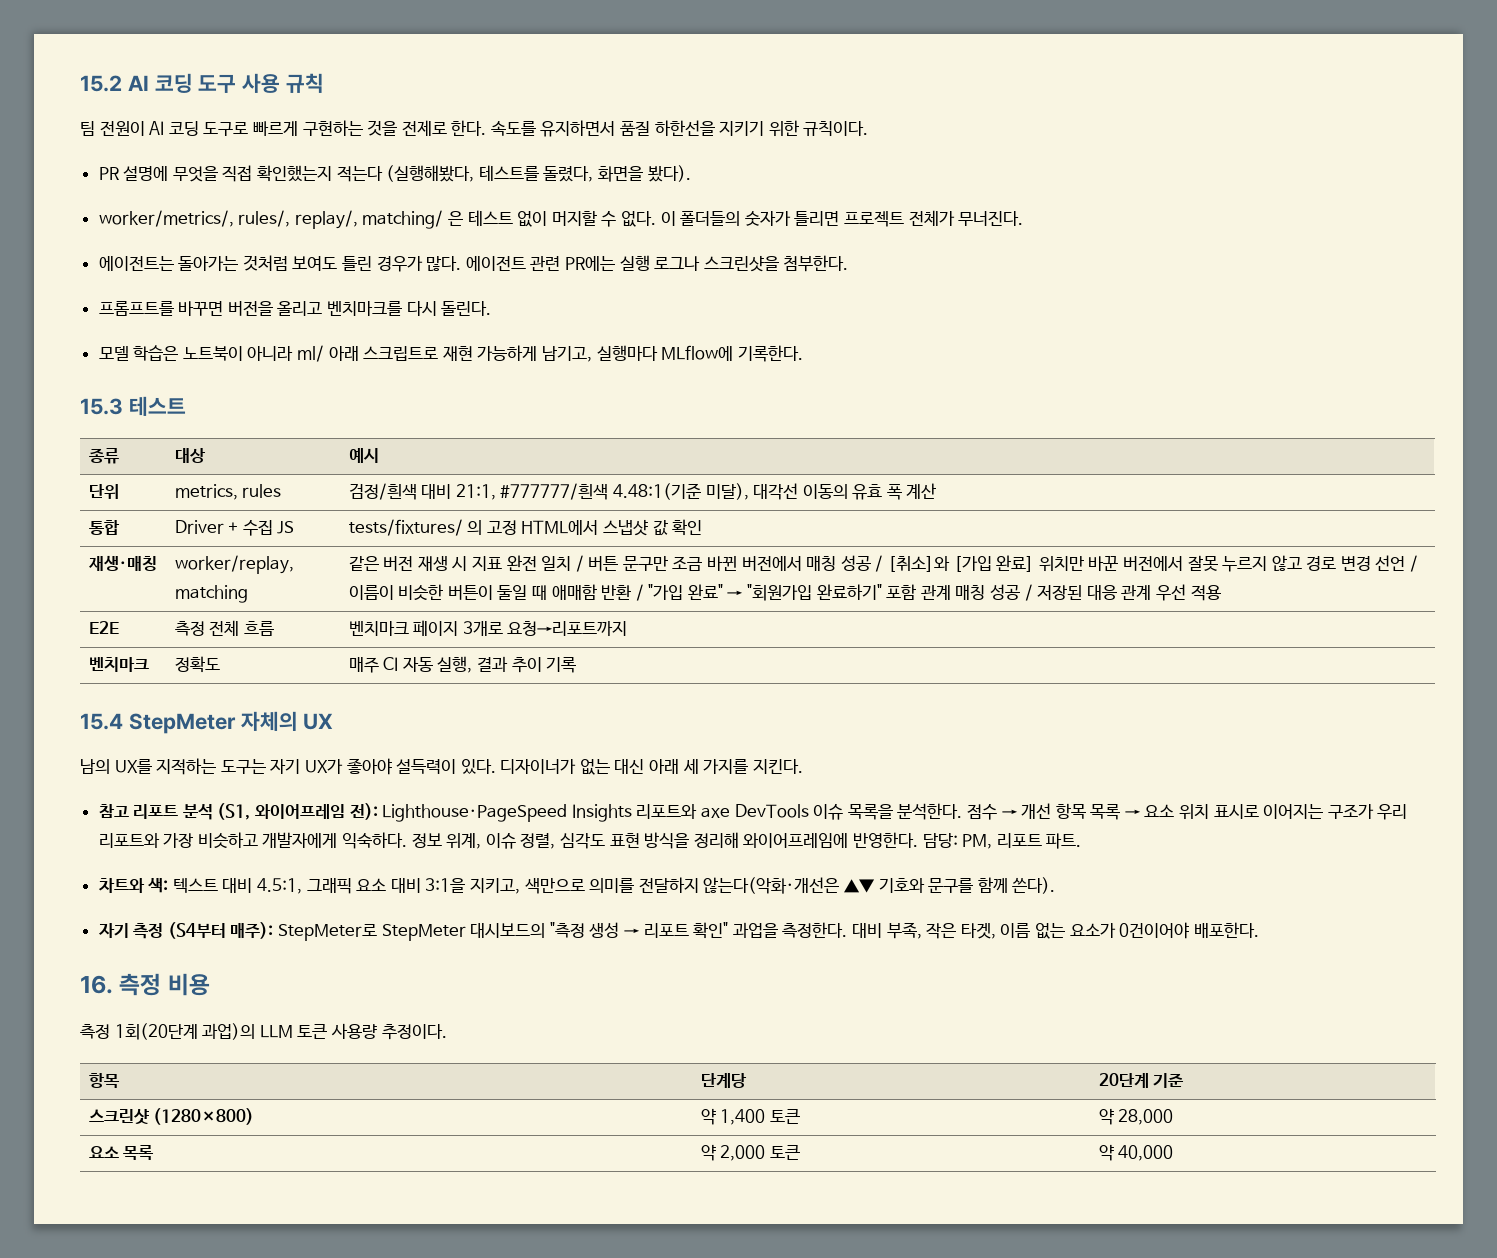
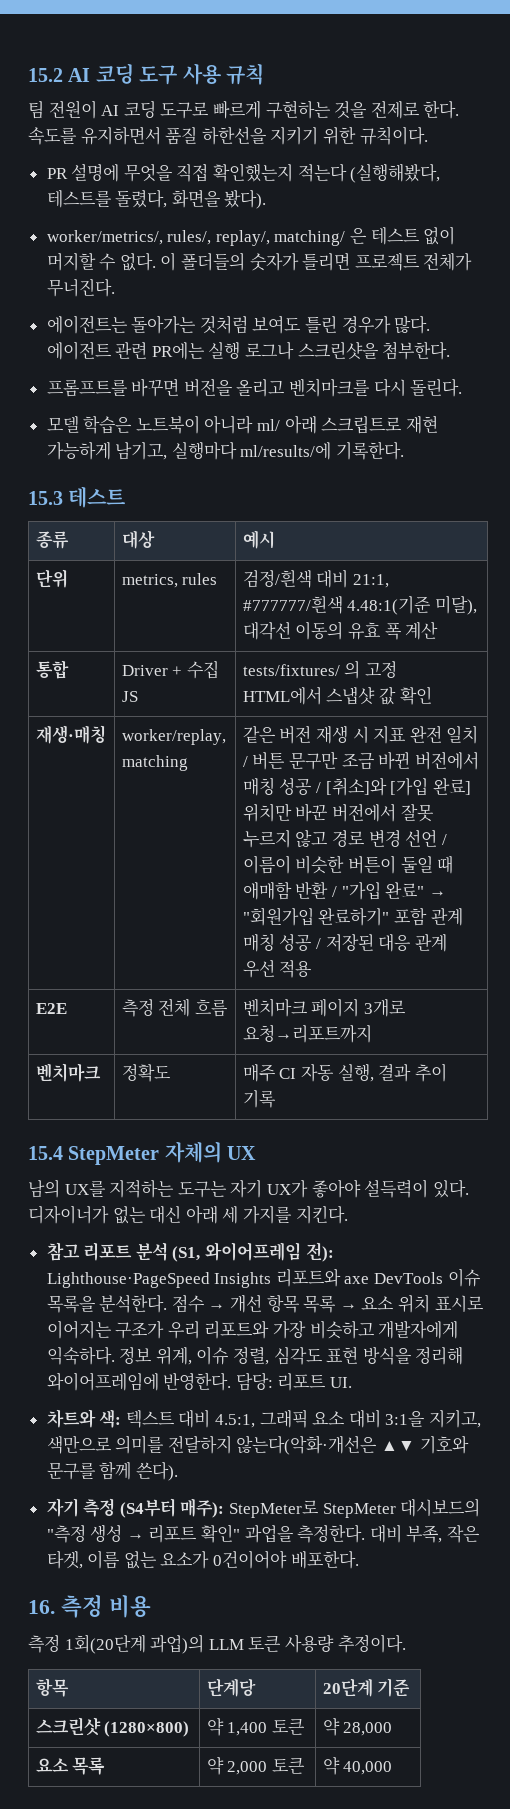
[661,345,734,361] MLflow에 -> [240,442,332,460] ml/results/에
[962,833,1082,849] PM, 리포트 파트. -> [277,1373,353,1391] 리포트 UI.

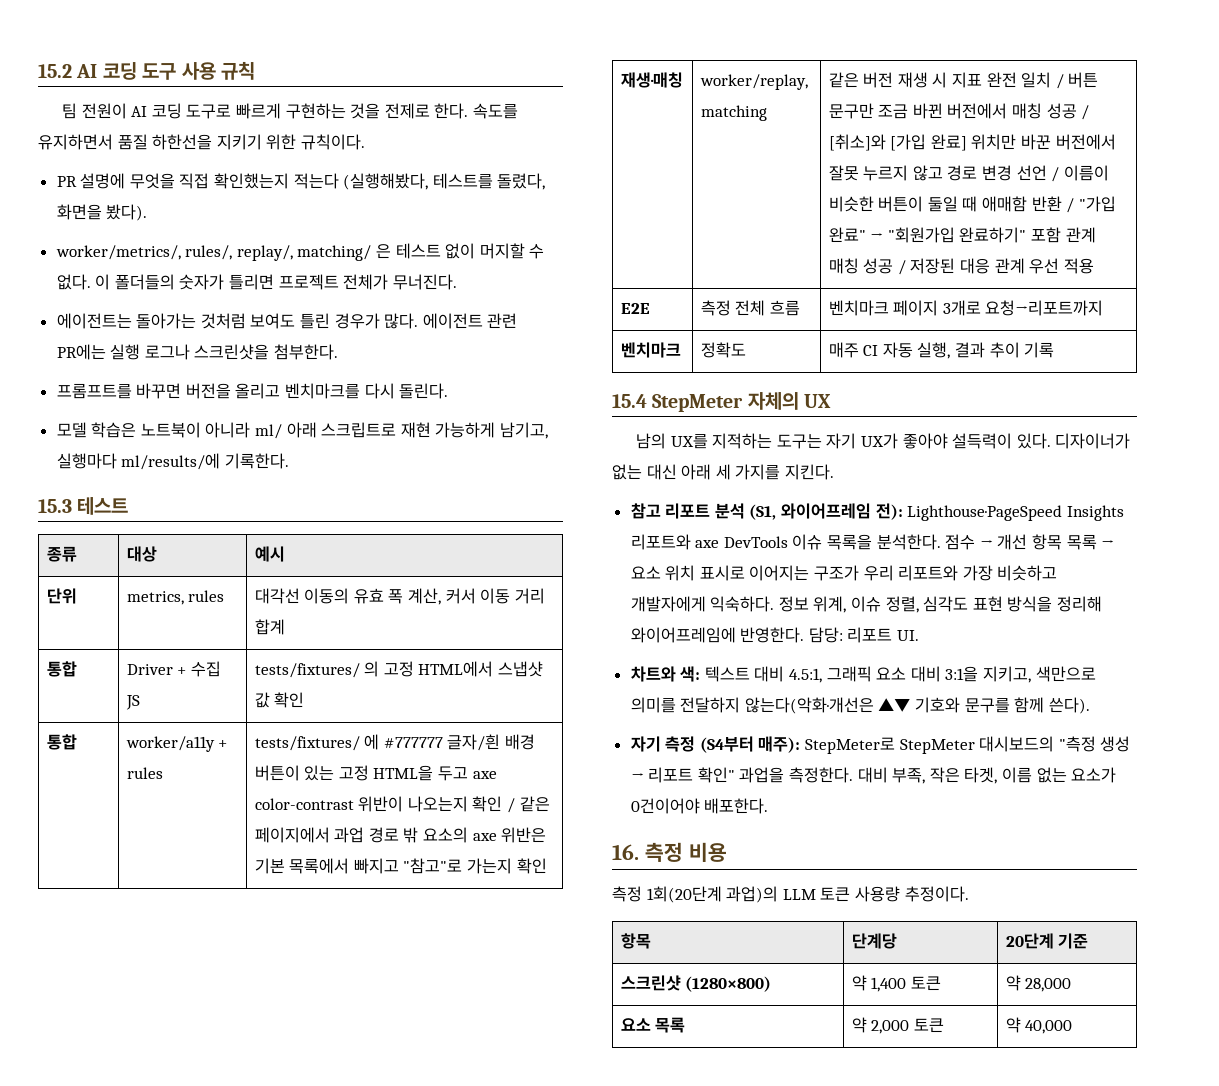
[242,569,389,588] [242,595,477,615] [242,621,439,640] 검정/흰색 대비 21:1, #777777/흰색 4.48:1(기준 미달), 대각선 이동의 유효 폭 계산 -> [254,588,545,605] [254,619,285,635] 대각선 이동의 유효 폭 계산, 커서 이동 거리 합계
(432, 695) none -> [46,734,77,750] [125,736,228,752] [126,767,163,779] [254,734,536,751] [254,765,497,781] [254,796,550,813] [254,827,547,843] [254,858,547,874] // 통합 | worker/a11y + rules | tests/fixtures/ 에 #777777 글자/흰 배경 버튼이 있는 고정 HTML을 두고 axe color-contrast 위반이 나오는지 확인 / 같은 페이지에서 과업 경로 밖 요소의 axe 위반은 기본 목록에서 빠지고 "참고"로 가는지 확인

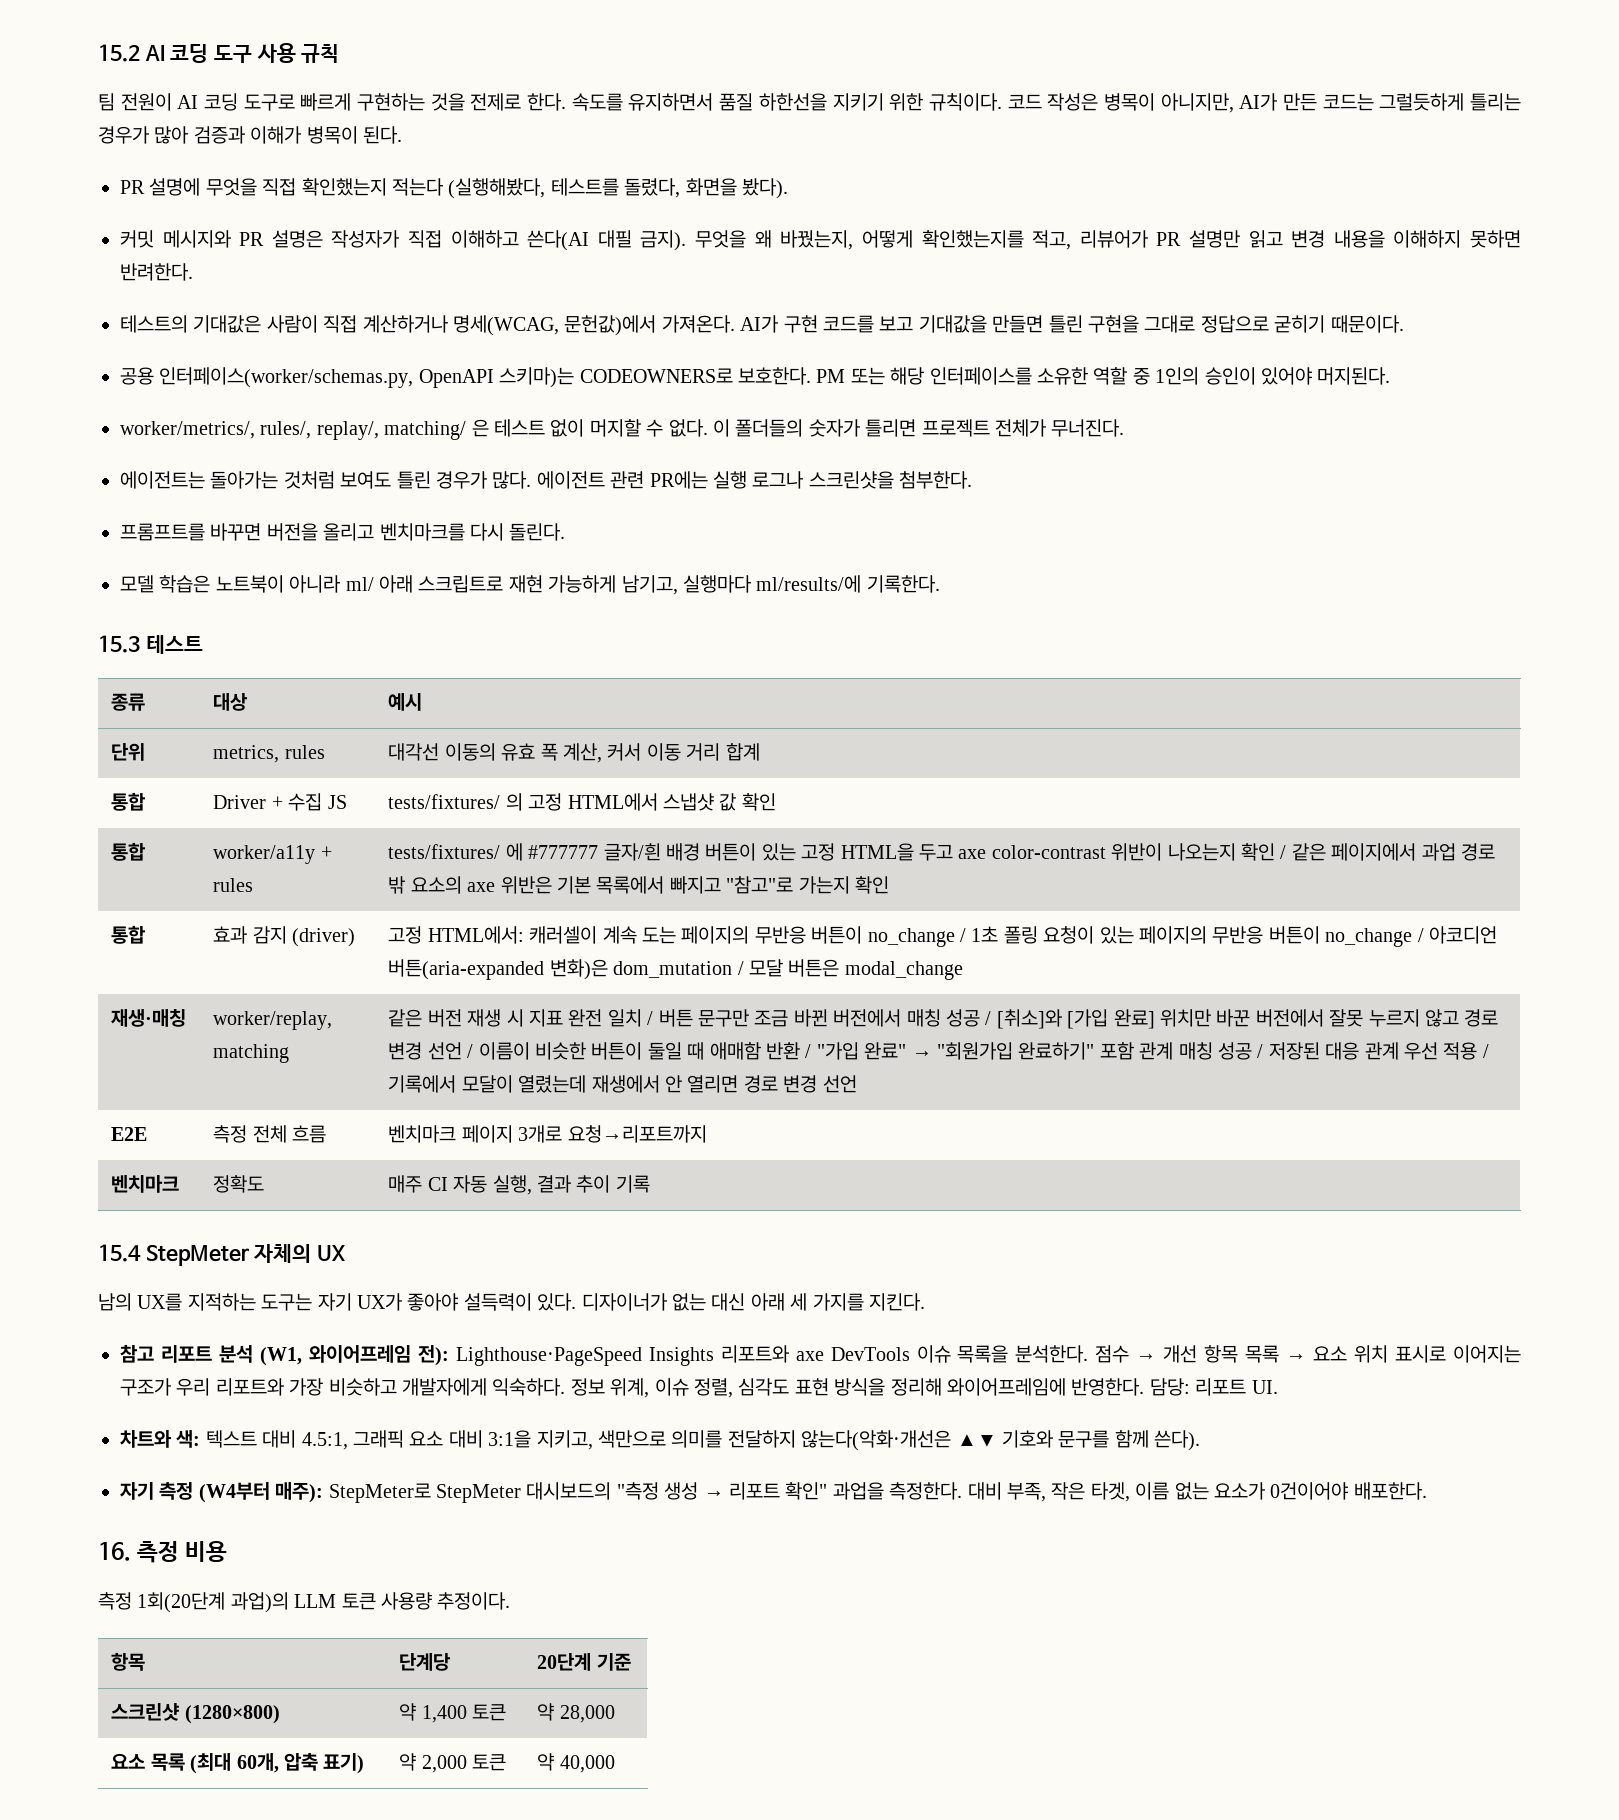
(365, 142) none -> [1007,93,1521,113] [98,126,402,144] 코드 작성은 병목이 아니지만, AI가 만든 코드는 그럴듯하게 틀리는 경우가 많아 검증과 이해가 병목이 된다.
(148, 212) none -> [120,230,1522,251] [120,263,193,281] [120,315,1404,336] [120,367,1391,388] // 커밋 메시지와 PR 설명은 작성자가 직접 이해하고 쓴다(AI 대필 금지). 무엇을 왜 바꿨는지, 어떻게 확인했는지를 적고, 리뷰어가 PR 설명만 읽고 변경 내용을 이해하지 못하면 반려한다. // 테스트의 기대값은 사람이 직접 계산하거나 명세(WCAG, 문헌값)에서 가져온다. AI가 구현 코드를 보고 기대값을 만들면 틀린 구현을 그대로 정답으로 굳히기 때문이다. // 공용 인터페이스(worker/schemas.py, OpenAPI 스키마)는 CODEOWNERS로 보호한다. PM 또는 해당 인터페이스를 소유한 역할 중 1인의 승인이 있어야 머지된다.
(547, 866) none -> [111,925,147,944] [213,926,356,947] [388,926,1498,947] [388,959,963,980] // 통합 | 효과 감지 (driver) | 고정 HTML에서: 캐러셀이 계속 도는 페이지의 무반응 버튼이 no_change / 1초 폴링 요청이 있는 페이지의 무반응 버튼이 no_change / 아코디언 버튼(aria-expanded 변화)은 dom_mutation / 모달 버튼은 modal_change
(1094, 266) none -> [1482,1044,1489,1058] [388,1075,857,1093] / 기록에서 모달이 열렸는데 재생에서 안 열리면 경로 변경 선언
[749,504,777,520] (S1, -> [259,1347,302,1366] (W1,
[699,736,754,753] (S4부터 -> [198,1482,270,1503] (W4부터
(686, 1025) none -> [190,1753,365,1774] (최대 60개, 압축 표기)

